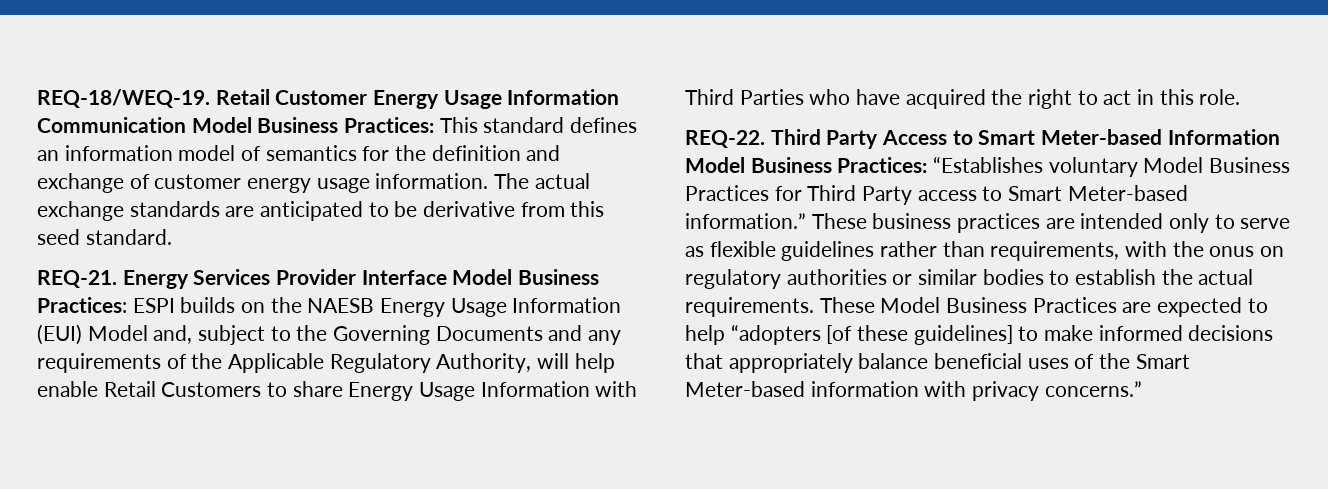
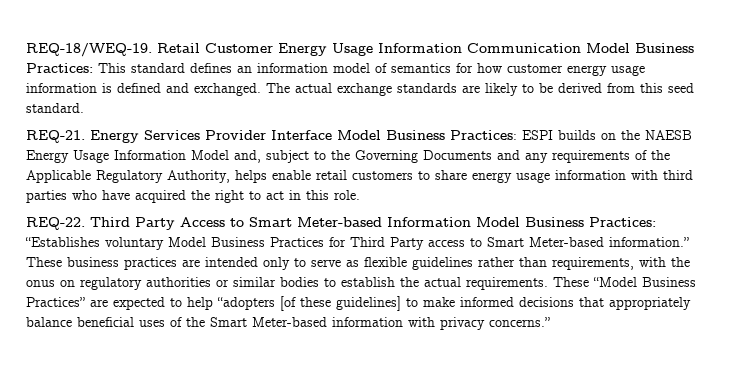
[395,145,561,161] [37,173,489,193] the definition and exchange of customer energy usage information. -> [477,63,645,76] [26,83,261,96] how customer energy usage information is defined and exchanged.
[260,201,364,221] anticipated -> [485,83,518,96] likely
[423,201,516,217] derivative -> [558,83,602,93] derived
[37,324,82,345] (EUI) -> (186, 155) none
[537,353,615,373] [37,381,638,401] [685,89,804,105] will help enable Retail Customers to share Energy Usage Information with Third Parties -> [235,170,693,183] [26,190,67,203] helps enable retail customers to share energy usage information with third parties
[880,297,1117,313] Model Business Practices -> [593,277,696,287] [26,297,85,307] “Model Business Practices”

